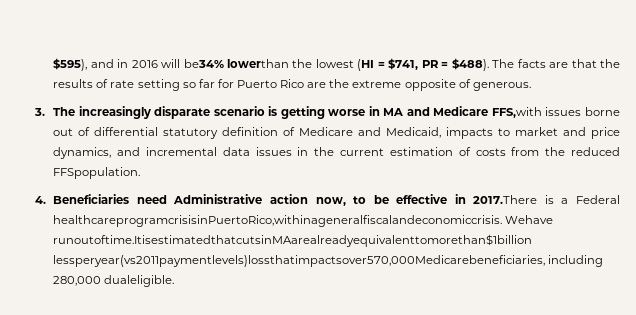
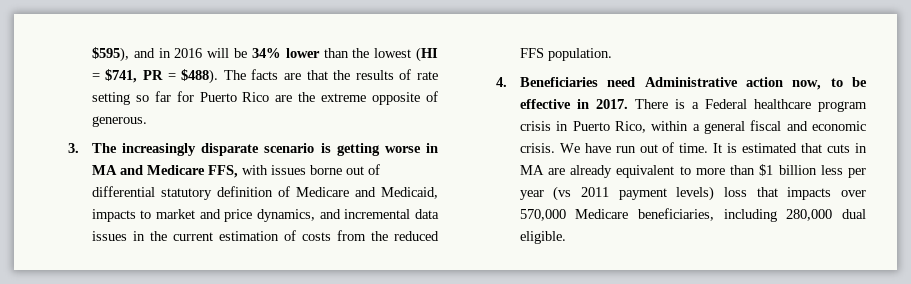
[183,59,290,68] be34% lowerthan -> [233,48,349,58] be 34% lower than
[491,107,542,118] FFS,with -> [207,165,268,178] FFS, with
[53,167,141,179] FFSpopulation. -> [519,48,612,61] FFS population.
[473,195,538,204] 2017.There -> [595,99,668,109] 2017. There
[53,215,554,227] [53,234,533,247] [53,255,604,267] [53,275,175,287] healthcareprogramcrisisinPuertoRico,withinageneralfiscalandeconomiccrisis. Wehave runoutoftime.ItisestimatedthatcutsinMAarealreadyequivalenttomorethan$1billion lessperyear(vs2011paymentlevels)lossthatimpactsover570,000Medicarebeneficiaries, including 280,000 dualeligible. -> [753,99,868,112] [519,120,866,134] [519,142,867,153] [519,164,867,178] [519,186,867,201] [519,208,866,222] [519,231,566,244] healthcare program crisis in Puerto Rico, within a general fiscal and economic crisis. We have run out of time. It is estimated that cuts in MA are already equivalent to more than $1 billion less per year (vs 2011 payment levels) loss that impacts over 570,000 Medicare beneficiaries, including 280,000 dual eligible.

